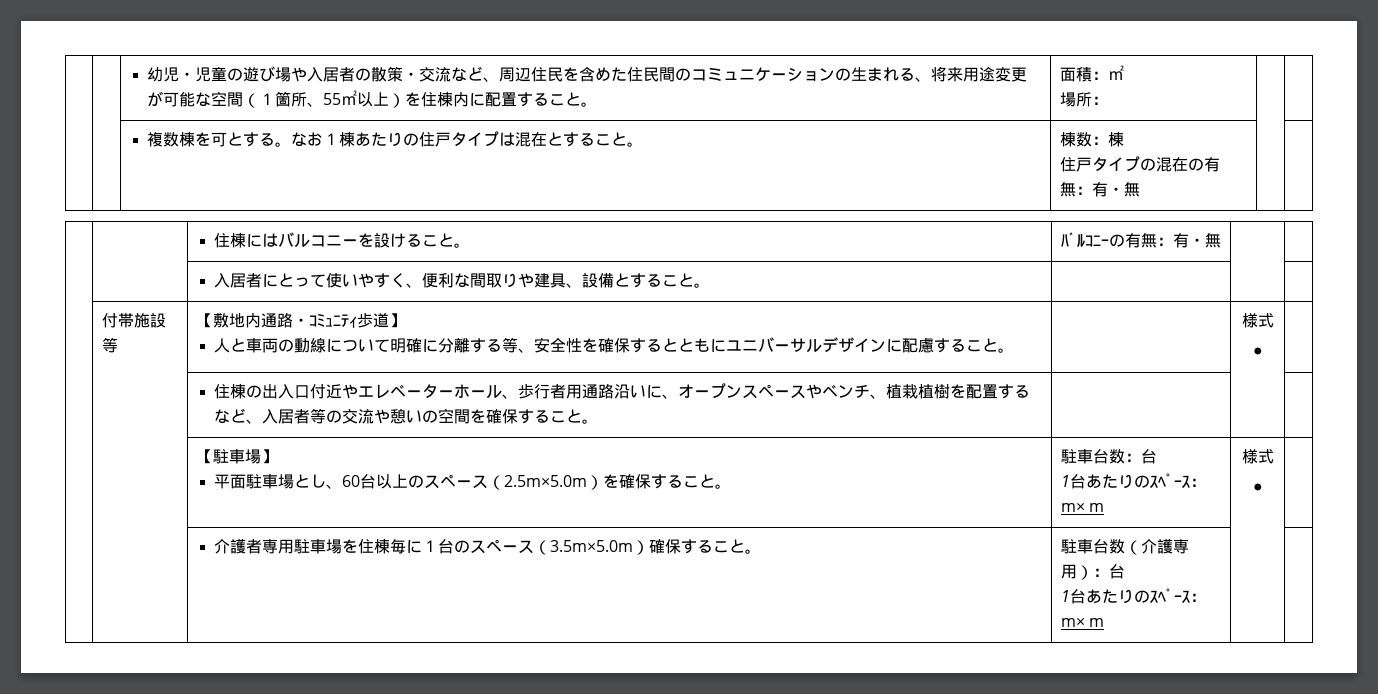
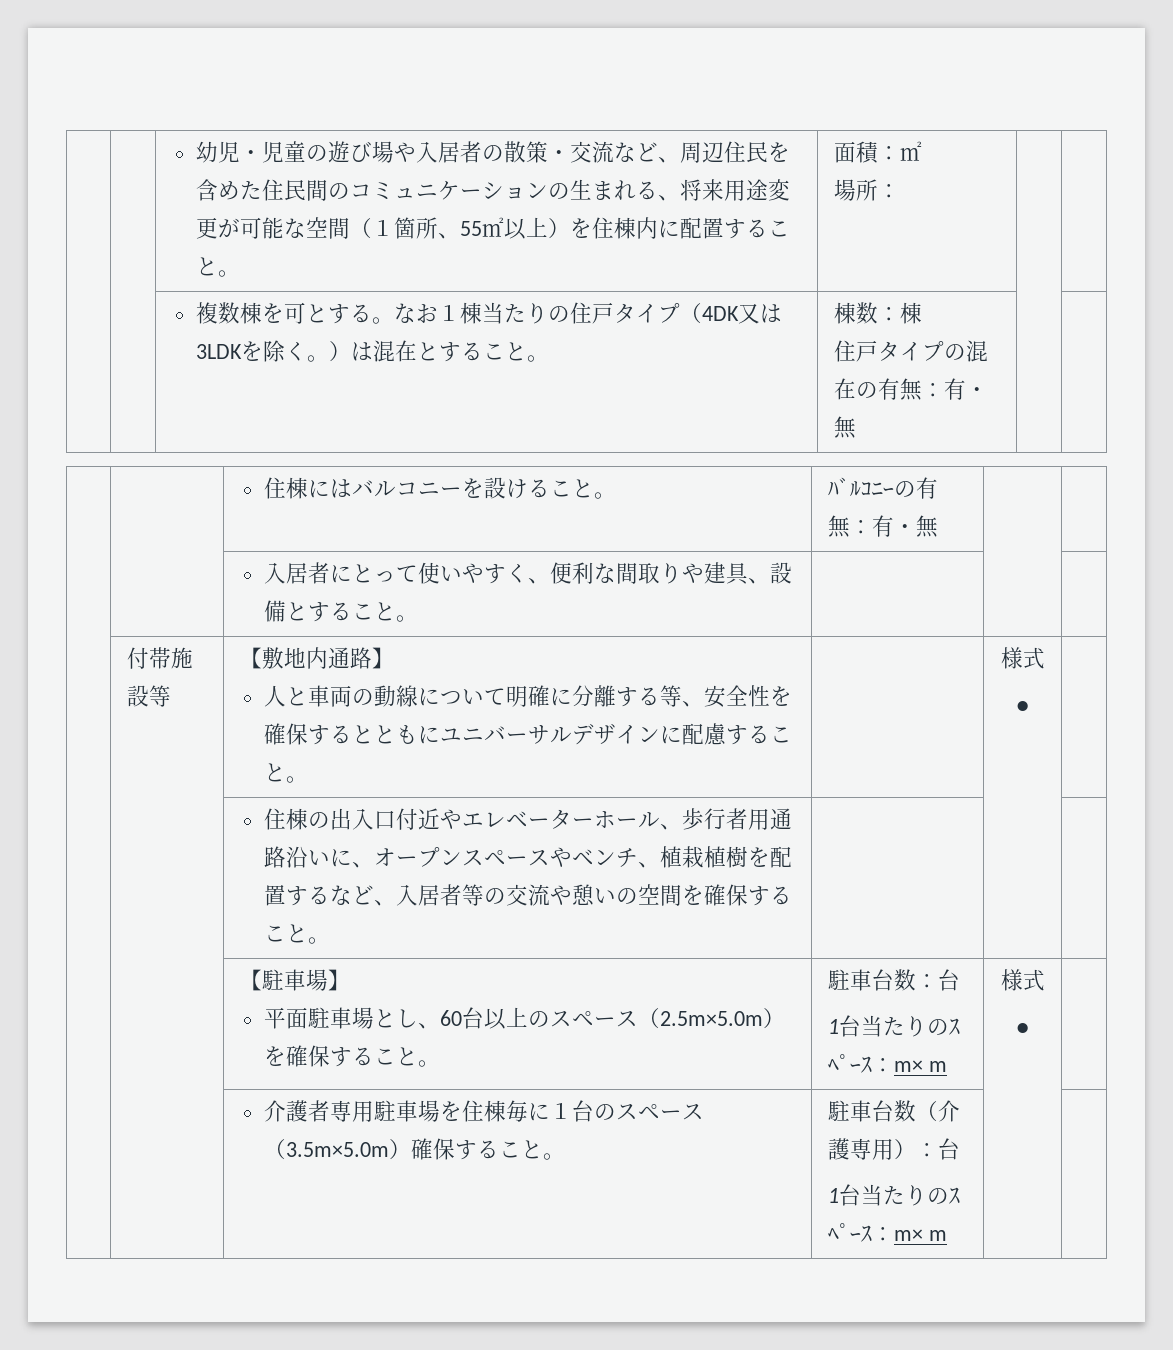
[355,132,372,146] あ -> [481,302,504,324] 当
(500, 139) none -> [679,303,782,324] [195,340,351,362] （4DK又は3LDKを除く。）
[292,313,389,328] ・ｺﾐｭﾆﾃｨ歩道 -> (373, 658) none
[1085,474,1102,488] あ -> [861,1015,884,1037] 当
[1085,589,1102,603] あ -> [861,1184,884,1206] 当

